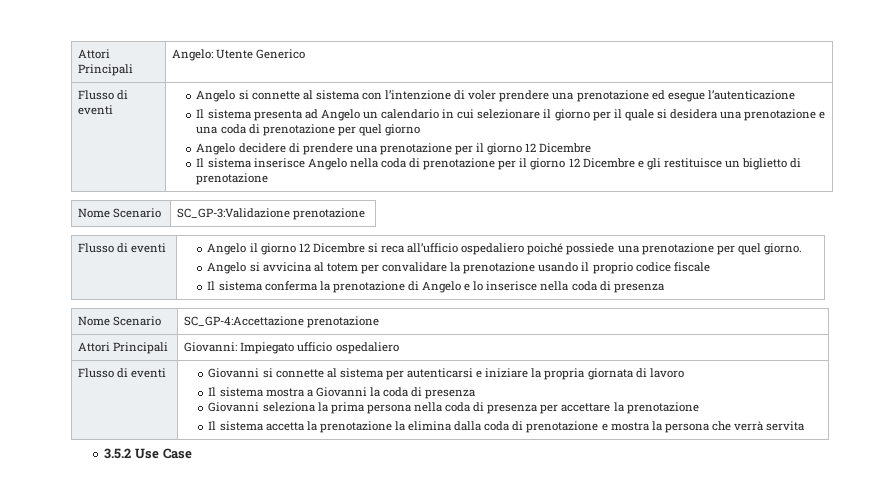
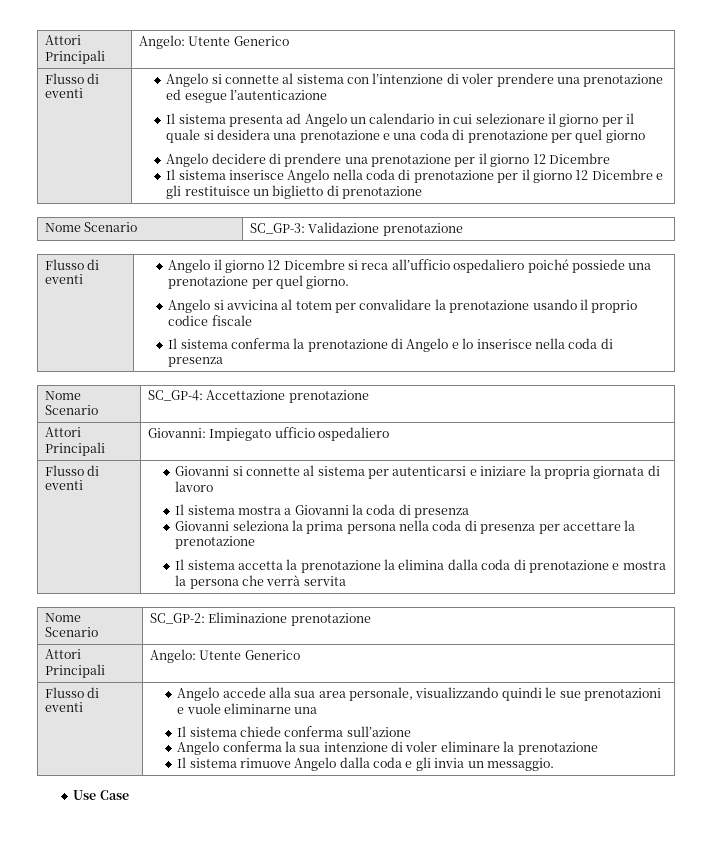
[177,208,291,218] SC_GP-3:Validazione -> [249,222,380,234] SC_GP-3: Validazione
[184,316,305,326] SC_GP-4:Accettazione -> [147,390,286,401] SC_GP-4: Accettazione
[104,448,132,459] // 3.5.2 -> [44,613,81,622] [44,627,98,637] [149,612,371,626] [44,649,81,659] [44,664,105,678] [149,649,300,663] [44,687,100,698] [44,702,83,712] [177,687,661,701] [177,703,318,714] [177,726,411,737] [177,741,598,755] [177,757,554,771] // Nome Scenario | SC_GP-2: Eliminazione prenotazione // Attori Principali | Angelo: Utente Generico // Flusso di eventi | Angelo accede alla sua area personale, visualizzando quindi le sue prenotazioni e vuole eliminarne una // Il sistema chiede conferma sull’azione // Angelo conferma la sua intenzione di voler eliminare la prenotazione // Il sistema rimuove Angelo dalla coda e gli invia un messaggio. //

